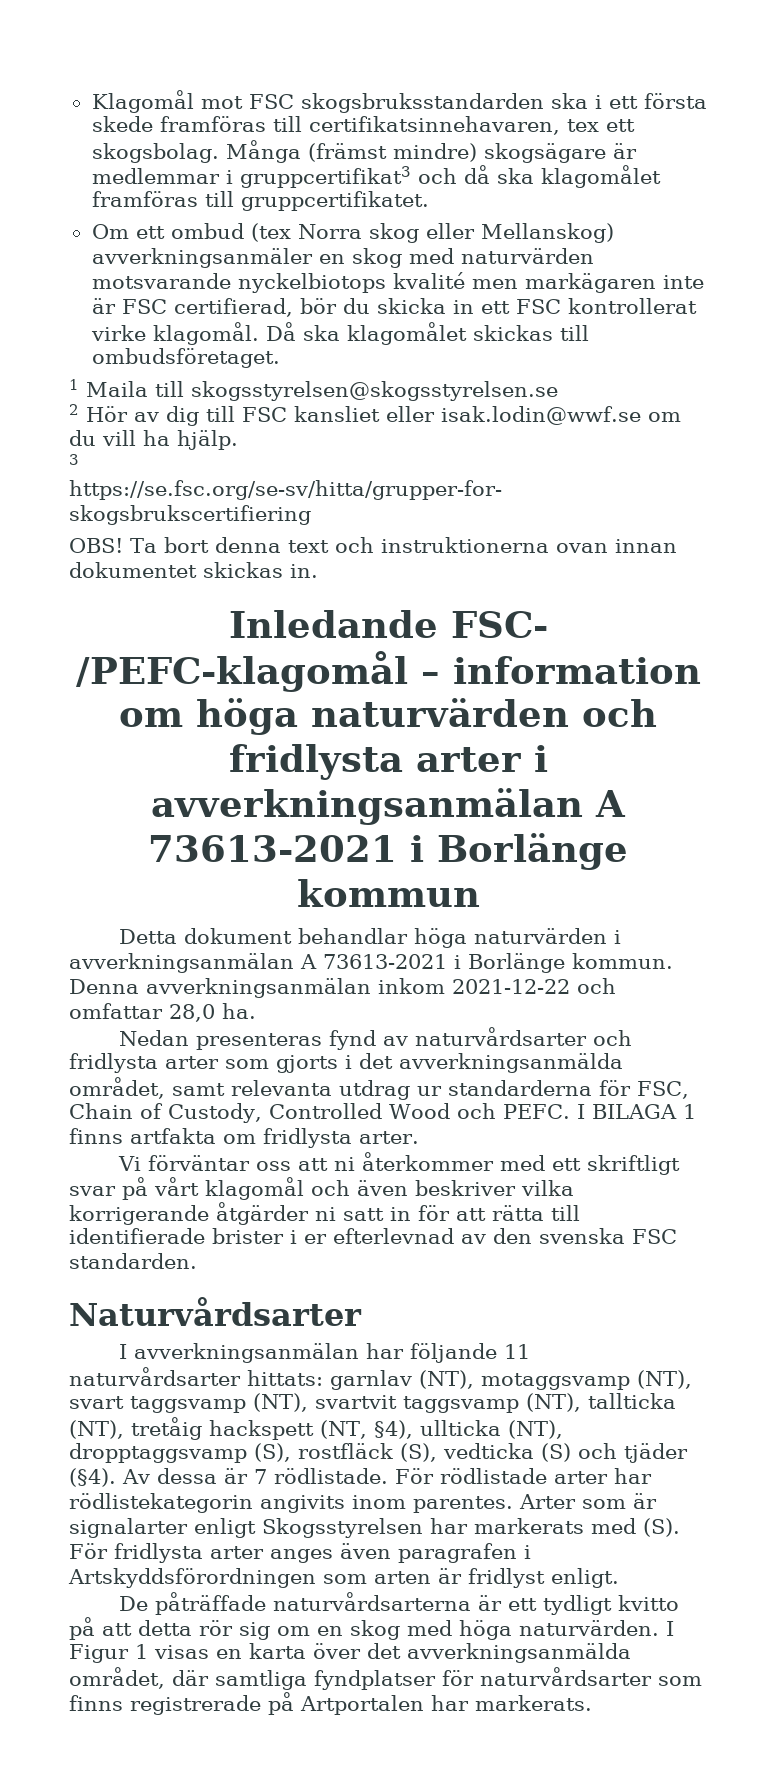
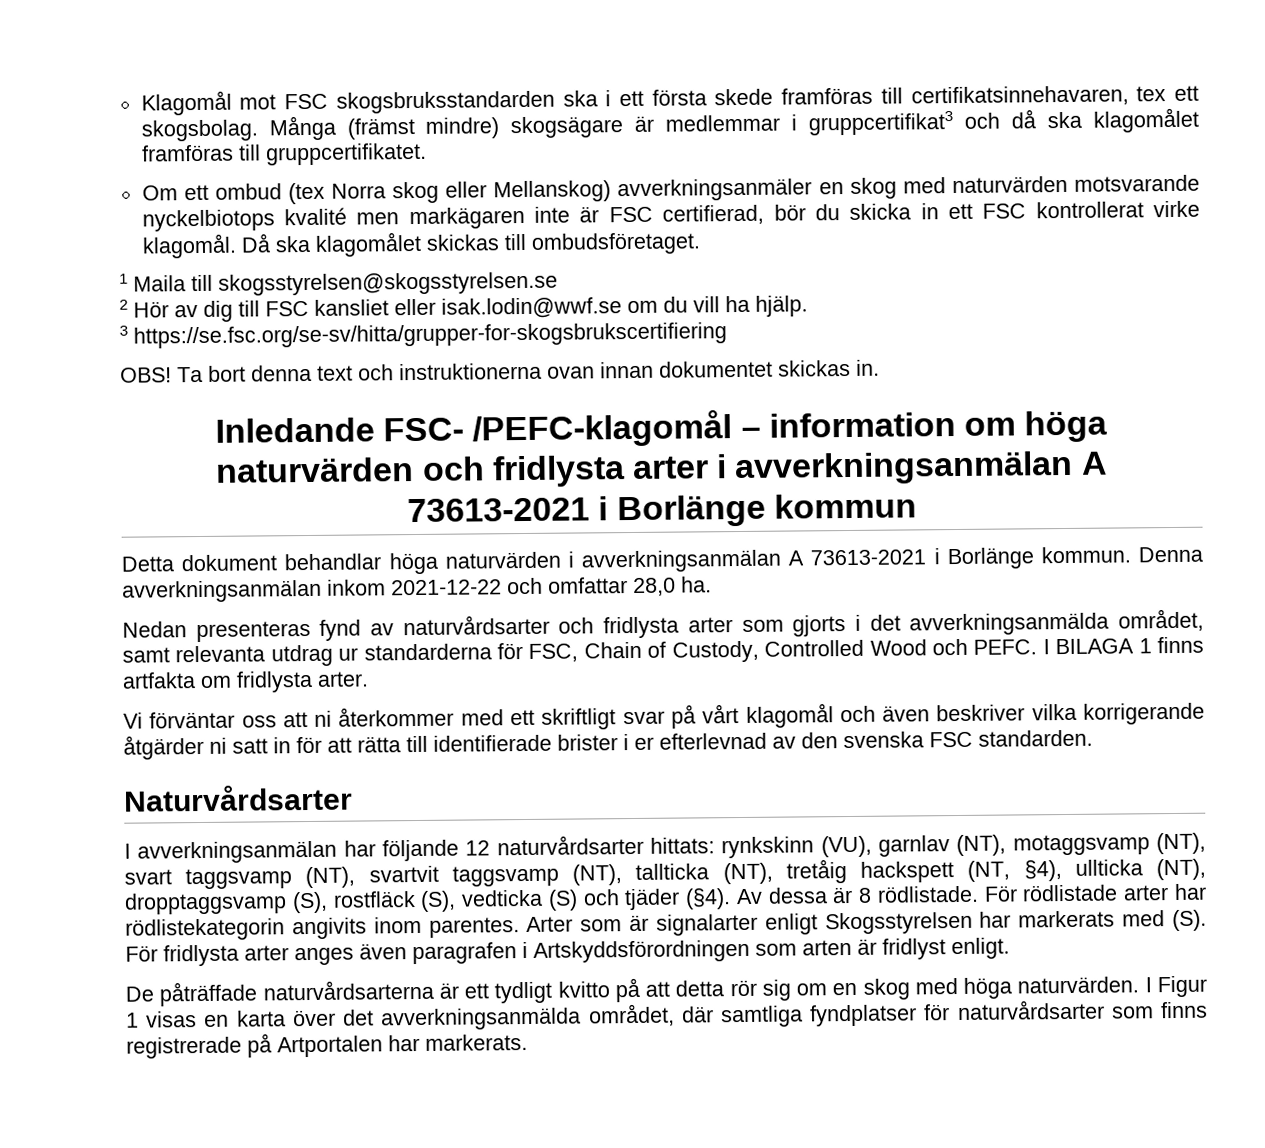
[504,1344,531,1359] 11 -> [465,840,491,856] 12
(323, 1378) none -> [721,835,872,859] rynkskinn (VU),
[253,1469,267,1484] 7 -> [858,887,873,903] 8

